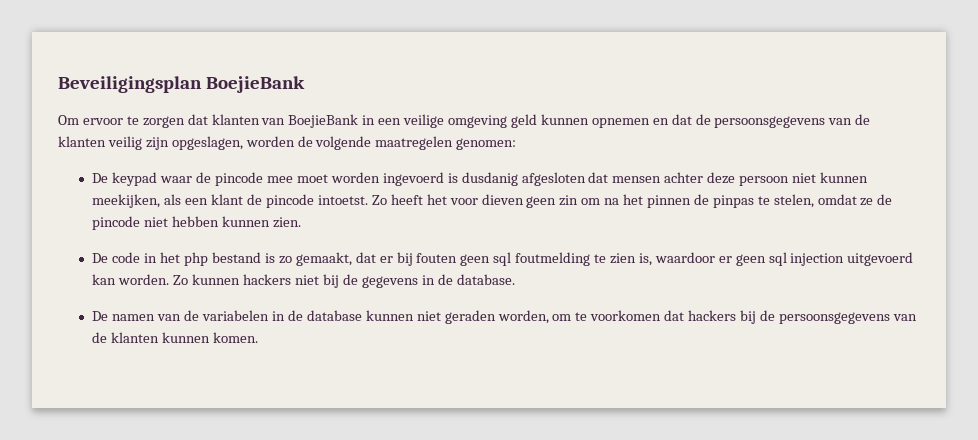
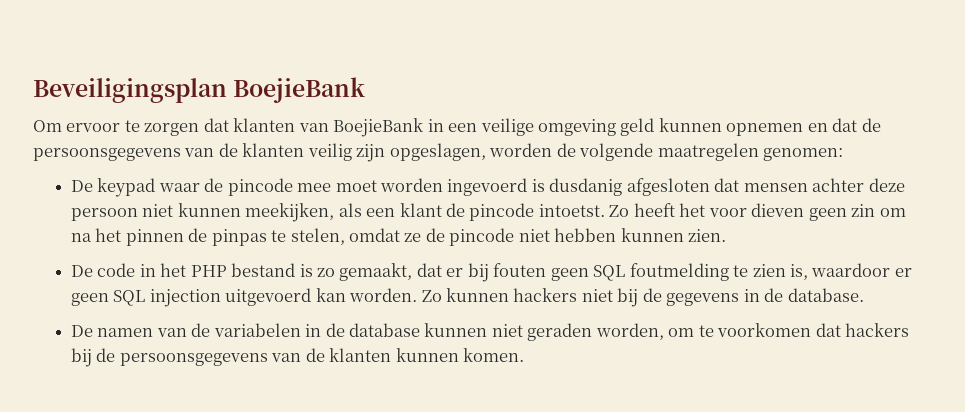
[184,252,209,266] php -> [190,265,227,277] PHP
[493,252,512,266] sql -> [593,265,626,281] SQL
[768,252,787,266] sql -> [113,290,146,306] SQL

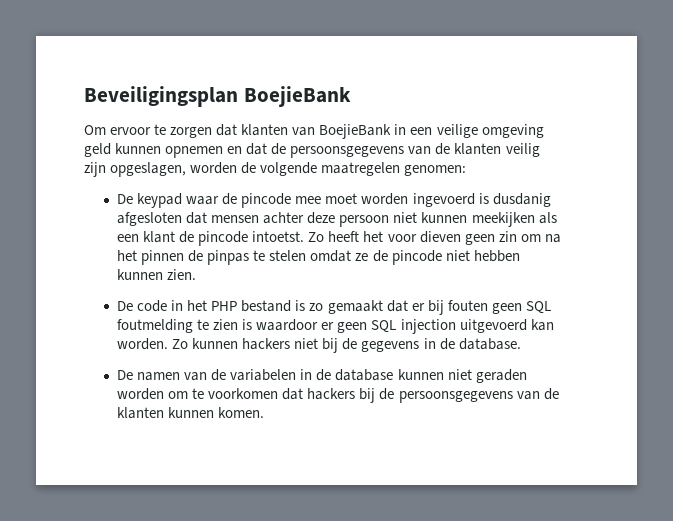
[245,203,335,222] meekijken, -> [471,212,535,227] meekijken
[290,228,345,245] stelen, -> [269,250,307,261] stelen
[339,263,413,281] gemaakt, -> [327,300,383,314] gemaakt
[790,264,809,280] is, -> [242,319,253,330] is
[595,323,664,340] worden, -> [117,388,165,400] worden

